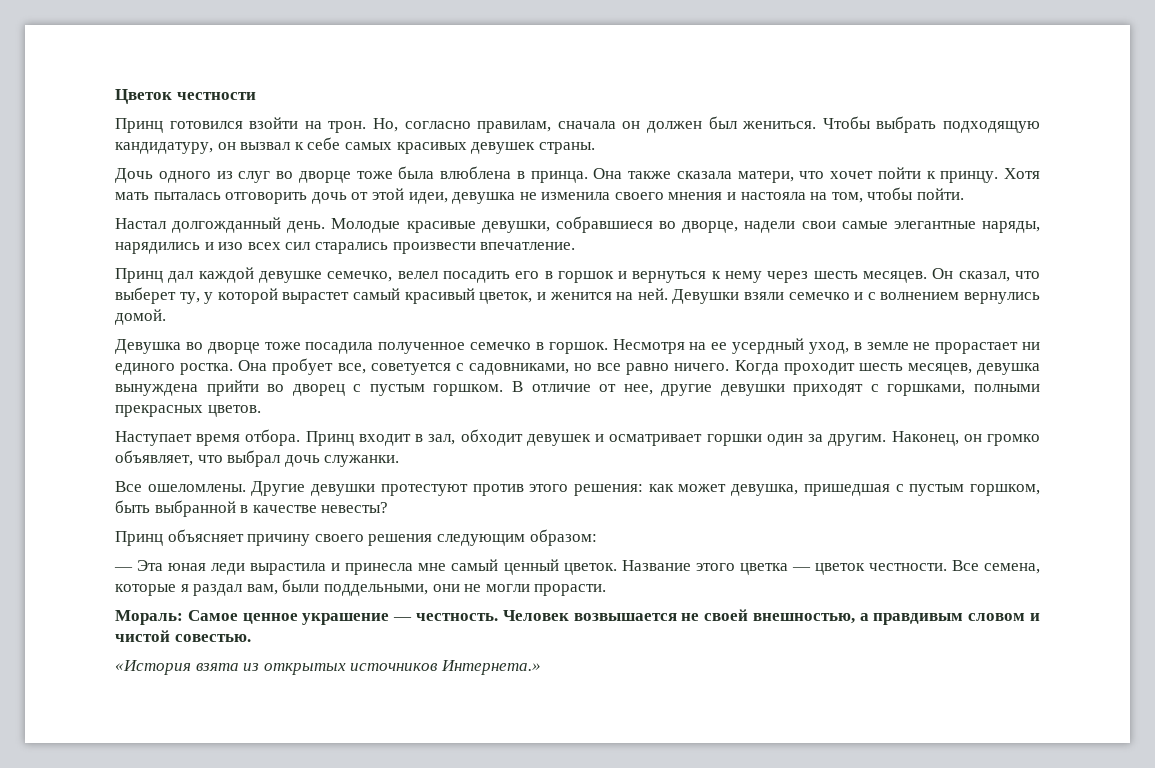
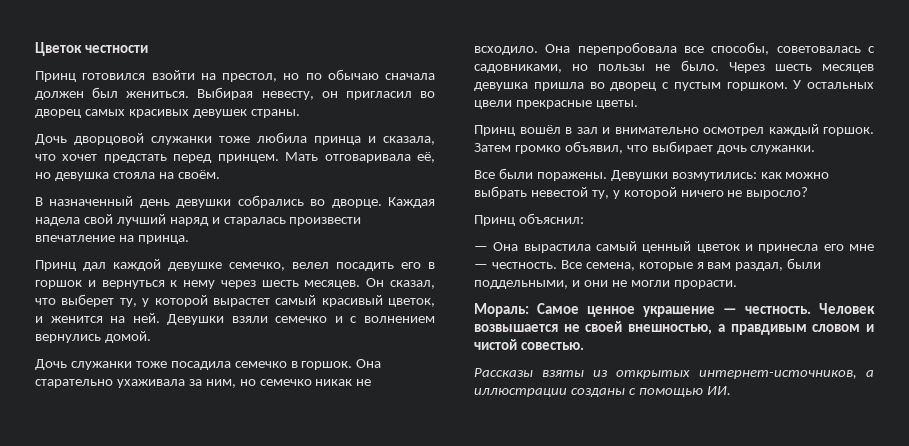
[328,116,1041,133] [115,137,341,154] трон. Но, согласно правилам, сначала он должен был жениться. Чтобы выбрать подходящую кандидатуру, он вызвал к себе -> [222,69,435,82] [35,87,435,100] [35,109,81,118] престол, но по обычаю сначала должен был жениться. Выбирая невесту, он пригласил во дворец
[158,166,1040,183] [115,187,965,204] [115,216,1041,233] [115,242,576,254] одного из слуг во дворце тоже была влюблена в принца. Она также сказала матери, что хочет пойти к принцу. Хотя мать пыталась отговорить дочь от этой идеи, девушка не изменила своего мнения и настояла на том, чтобы пойти. // Настал долгожданный день. Молодые красивые девушки, собравшиеся во дворце, надели свои самые элегантные наряды, нарядились и изо всех сил старались произвести впечатление. -> [74,132,435,145] [35,152,435,163] [35,170,220,181] [35,195,435,208] [35,214,362,226] [35,235,189,244] дворцовой служанки тоже любила принца и сказала, что хочет предстать перед принцем. Мать отговаривала её, но девушка стояла на своём. // В назначенный день девушки собрались во дворце. Каждая надела свой лучший наряд и старалась произвести впечатление на принца.
[115,339,260,354] Девушка во дворце -> [35,359,132,370] Дочь служанки
[378,342,466,354] полученное -> (231, 365) none
[612,338,1041,354] [115,358,1040,375] [115,380,259,396] Несмотря на ее усердный уход, в земле не прорастает ни единого ростка. Она пробует все, советуется с садовниками, но все равно ничего. Когда проходит шесть месяцев, девушка вынуждена прийти -> [356,359,382,368] [35,379,372,388] [474,42,875,55] [474,60,874,73] [474,82,584,91] Она старательно ухаживала за ним, но семечко никак не всходило. Она перепробовала все способы, советовалась с садовниками, но пользы не было. Через шесть месяцев девушка пришла
[511,381,1040,396] [115,405,261,417] [115,429,1040,446] [115,450,400,467] [115,481,1040,496] [115,500,389,517] [115,529,597,546] [114,559,947,575] В отличие от нее, другие девушки приходят с горшками, полными прекрасных цветов. // Наступает время отбора. Принц входит в зал, обходит девушек и осматривает горшки один за другим. Наконец, он громко объявляет, что выбрал дочь служанки. // Все ошеломлены. Другие девушки протестуют против этого решения: как может девушка, пришедшая с пустым горшком, быть выбранной в качестве невесты? // Принц объясняет причину своего решения следующим образом: // — Эта юная леди вырастила и принесла мне самый ценный цветок. Название этого цветка — цветок честности. -> [793,80,874,89] [474,100,638,109] [474,124,874,136] [474,141,816,154] [474,168,830,181] [474,186,809,199] [474,213,584,226] [474,241,874,253] [474,262,557,269] У остальных цвели прекрасные цветы. // Принц вошёл в зал и внимательно осмотрел каждый горшок. Затем громко объявил, что выбирает дочь служанки. // Все были поражены. Девушки возмутились: как можно выбрать невестой ту, у которой ничего не выросло? // Принц объяснил: // — Она вырастила самый ценный цветок и принесла его мне — честность.
[193,584,278,596] раздал вам, -> [707,262,784,271] вам раздал,
(428, 590) none -> [571,280,580,287] и
[115,660,541,675] «История взята из открытых источников Интернета.» -> [474,368,874,379] [474,386,731,397] Рассказы взяты из открытых интернет-источников, а иллюстрации созданы с помощью ИИ.

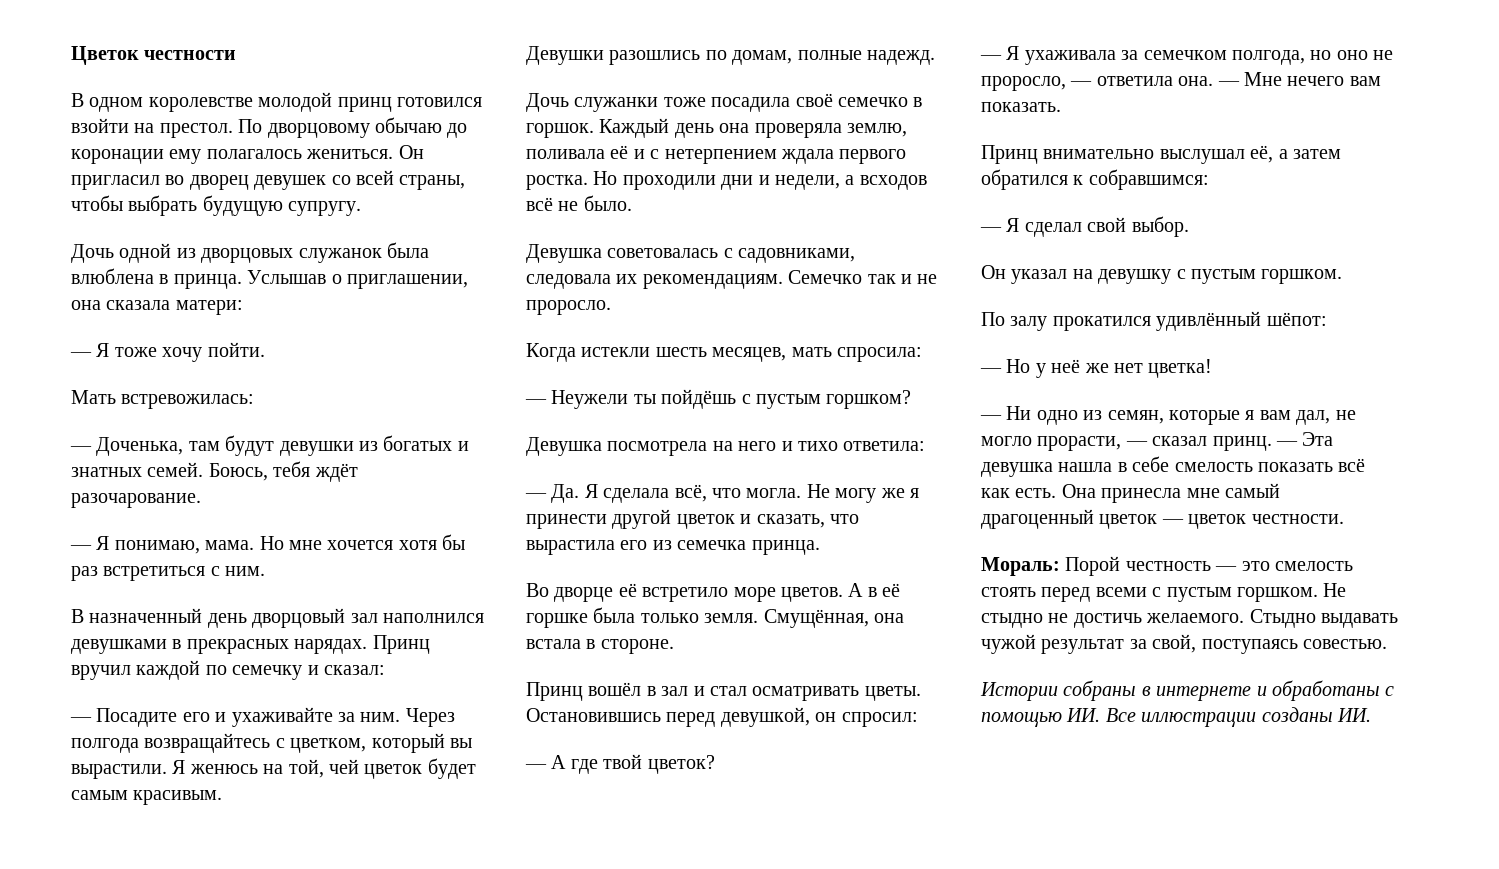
[35,69,435,82] [35,87,435,100] [35,109,300,118] [35,132,435,145] [35,152,435,163] [35,170,220,181] [35,195,435,208] [35,214,362,226] [35,235,189,244] [35,259,435,271] [35,278,435,289] [35,294,435,307] [35,313,435,325] [35,331,151,343] Принц готовился взойти на престол, но по обычаю сначала должен был жениться. Выбирая невесту, он пригласил во дворец самых красивых девушек страны. // Дочь дворцовой служанки тоже любила принца и сказала, что хочет предстать перед принцем. Мать отговаривала её, но девушка стояла на своём. // В назначенный день девушки собрались во дворце. Каждая надела свой лучший наряд и старалась произвести впечатление на принца. // Принц дал каждой девушке семечко, велел посадить его в горшок и вернуться к нему через шесть месяцев. Он сказал, что выберет ту, у которой вырастет самый красивый цветок, и женится на ней. Девушки взяли семечко и с волнением вернулись домой. -> [71,92,482,112] [71,117,468,138] [71,145,424,164] [71,170,466,190] [71,195,362,216] [71,242,429,263] [71,268,468,289] [71,300,243,315] [70,342,265,362] [71,390,255,409] [70,435,469,456] [71,461,358,482] [71,493,201,508] [70,534,466,554] [71,566,266,581] [71,608,484,628] [71,635,430,654] [71,660,385,680] [70,707,455,727] [71,733,472,753] [71,758,476,779] [71,790,223,805] [526,46,935,65] В одном королевстве молодой принц готовился взойти на престол. По дворцовому обычаю до коронации ему полагалось жениться. Он пригласил во дворец девушек со всей страны, чтобы выбрать будущую супругу. // Дочь одной из дворцовых служанок была влюблена в принца. Услышав о приглашении, она сказала матери: // — Я тоже хочу пойти. // Мать встревожилась: // — Доченька, там будут девушки из богатых и знатных семей. Боюсь, тебя ждёт разочарование. // — Я понимаю, мама. Но мне хочется хотя бы раз встретиться с ним. // В назначенный день дворцовый зал наполнился девушками в прекрасных нарядах. Принц вручил каждой по семечку и сказал: // — Посадите его и ухаживайте за ним. Через полгода возвращайтесь с цветком, который вы вырастили. Я женюсь на той, чей цветок будет самым красивым. // Девушки разошлись по домам, полные надежд.
(231, 365) none -> [795,93,833,107] своё
[356,359,382,368] [35,379,372,388] [474,42,875,55] [474,60,874,73] [474,80,874,91] [474,100,638,109] Она старательно ухаживала за ним, но семечко никак не всходило. Она перепробовала все способы, советовалась с садовниками, но пользы не было. Через шесть месяцев девушка пришла во дворец с пустым горшком. У остальных цвели прекрасные цветы. -> [599,118,907,138] [526,145,907,164] [526,171,927,190] [526,195,632,211] [526,244,856,263] [526,270,938,289] [526,300,611,315] [526,343,922,362] [525,389,912,409] [526,437,926,456] [525,484,919,503] [526,509,859,529] [526,540,820,555] [526,583,901,602] [526,607,904,628] [526,639,674,654] Каждый день она проверяла землю, поливала её и с нетерпением ждала первого ростка. Но проходили дни и недели, а всходов всё не было. // Девушка советовалась с садовниками, следовала их рекомендациям. Семечко так и не проросло. // Когда истекли шесть месяцев, мать спросила: // — Неужели ты пойдёшь с пустым горшком? // Девушка посмотрела на него и тихо ответила: // — Да. Я сделала всё, что могла. Не могу же я принести другой цветок и сказать, что вырастила его из семечка принца. // Во дворце её встретило море цветов. А в её горшке была только земля. Смущённая, она встала в стороне.
[614,124,874,136] [474,141,816,154] [474,168,830,181] [474,186,809,199] [474,213,584,226] [474,241,874,253] [474,258,822,271] [474,280,737,289] [474,303,875,317] [474,321,874,335] [474,339,584,350] [474,368,874,379] [474,388,703,397] внимательно осмотрел каждый горшок. Затем громко объявил, что выбирает дочь служанки. // Все были поражены. Девушки возмутились: как можно выбрать невестой ту, у которой ничего не выросло? // Принц объяснил: // — Она вырастила самый ценный цветок и принесла его мне — честность. Все семена, которые я вам раздал, были поддельными, и они не могли прорасти. // Мораль: Самое ценное украшение — честность. Человек возвышается не своей внешностью, а правдивым словом и чистой совестью. // Рассказы взяты из открытых интернет-источников, а иллюстрации созданы с помощью -> [710,686,921,701] [526,707,918,727] [525,754,715,774] [980,46,1394,65] [981,72,1381,91] [981,102,1061,112] [981,145,1341,164] [981,169,1209,190] [980,216,1189,237] [981,265,1343,284] [981,311,1327,331] [980,359,1213,378] [980,406,1356,425] [981,432,1334,451] [981,456,1366,477] [981,483,1280,503] [981,509,1344,529] [981,556,1353,576] [981,583,1347,602] [981,609,1398,628] [981,634,1387,654] [980,680,1395,701] [981,707,1333,727] стал осматривать цветы. Остановившись перед девушкой, он спросил: // — А где твой цветок? // — Я ухаживала за семечком полгода, но оно не проросло, — ответила она. — Мне нечего вам показать. // Принц внимательно выслушал её, а затем обратился к собравшимся: // — Я сделал свой выбор. // Он указал на девушку с пустым горшком. // По залу прокатился удивлённый шёпот: // — Но у неё же нет цветка! // — Ни одно из семян, которые я вам дал, не могло прорасти, — сказал принц. — Эта девушка нашла в себе смелость показать всё как есть. Она принесла мне самый драгоценный цветок — цветок честности. // Мораль: Порой честность — это смелость стоять перед всеми с пустым горшком. Не стыдно не достичь желаемого. Стыдно выдавать чужой результат за свой, поступаясь совестью. // Истории собраны в интернете и обработаны с помощью ИИ. Все иллюстрации созданы

